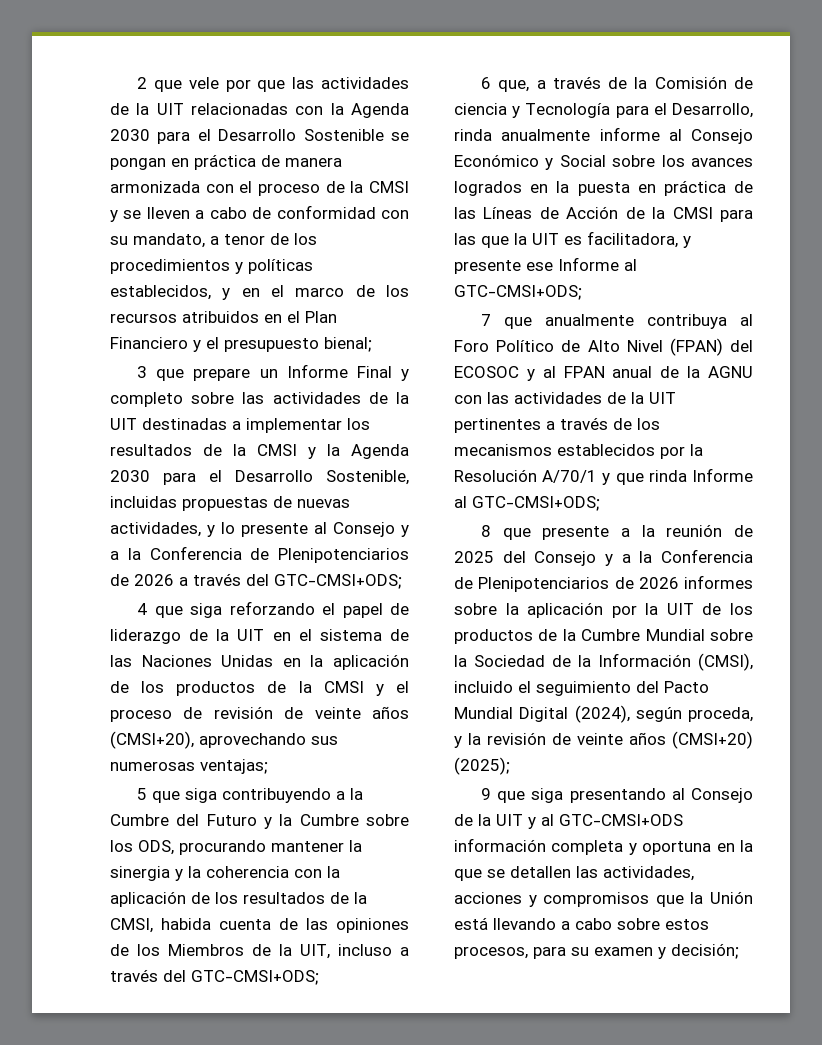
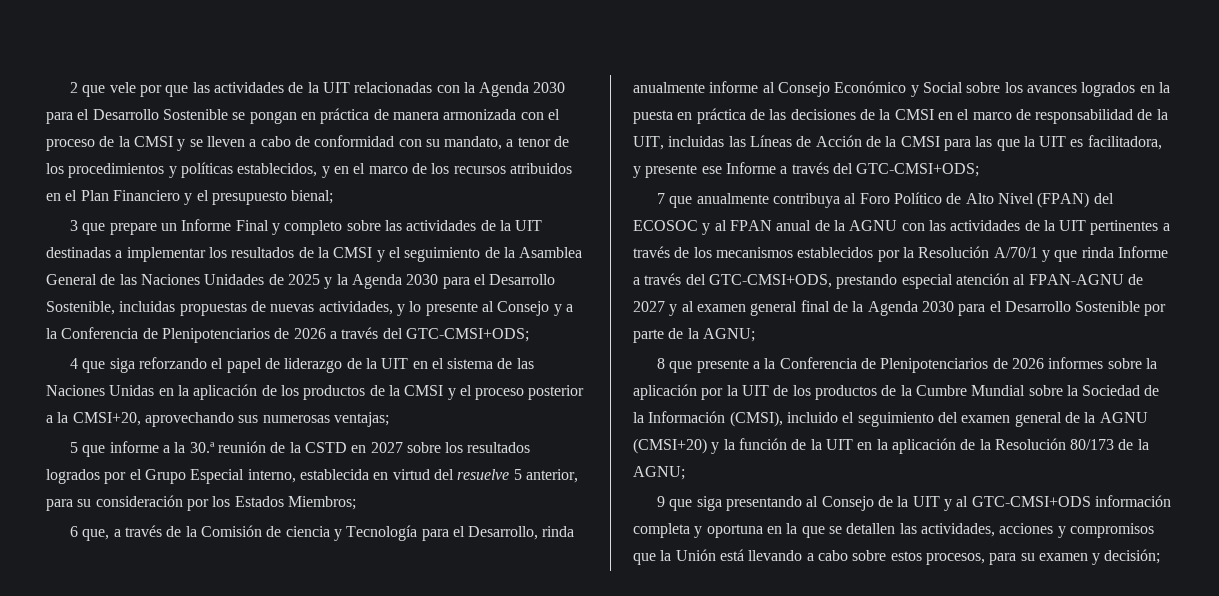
(316, 453) none -> [388,247,583,262] [46,274,333,289] el seguimiento de la Asamblea General de las Naciones Unidades de 2025 y
[183,706,409,719] [110,731,194,749] de revisión de veinte años (CMSI+20), -> [528,385,585,400] [46,412,141,426] posterior a la CMSI+20,
[185,788,364,803] [110,814,409,829] [110,840,362,855] [110,866,340,881] [110,891,367,907] [110,918,409,933] [110,944,409,959] [110,969,319,985] siga contribuyendo a la Cumbre del Futuro y la Cumbre sobre los ODS, procurando mantener la sinergia y la coherencia con la aplicación de los resultados de la CMSI, habida cuenta de las opiniones de los Miembros de la UIT, incluso a través del GTC-CMSI+ODS; -> [109,441,531,453] [46,469,578,484] [46,495,356,511] informe a la 30.ª reunión de la CSTD en 2027 sobre los resultados logrados por el Grupo Especial interno, establecida en virtud del resuelve 5 anterior, para su consideración por los Estados Miembros;
(476, 213) none -> [790,109,1168,124] [633,136,746,150] decisiones de la CMSI en el marco de responsabilidad de la UIT, incluidas las
[624,259,637,271] al -> [780,162,853,174] a través del
[454,496,600,511] al GTC-CMSI+ODS; -> [633,273,1143,289] [633,300,1167,316] [633,328,755,343] a través del GTC-CMSI+ODS, prestando especial atención al FPAN-AGNU de 2027 y al examen general final de la Agenda 2030 para el Desarrollo Sostenible por parte de la AGNU;
[666,524,753,537] [454,551,653,566] reunión de 2025 del Consejo y a la -> (776, 363) none
[664,681,709,693] [454,705,753,723] [454,731,753,749] [454,757,510,775] Pacto Mundial Digital (2024), según proceda, y la revisión de veinte años (CMSI+20) (2025); -> [961,412,1148,427] [633,438,1149,454] [633,466,685,480] examen general de la AGNU (CMSI+20) y la función de la UIT en la aplicación de la Resolución 80/173 de la AGNU;

